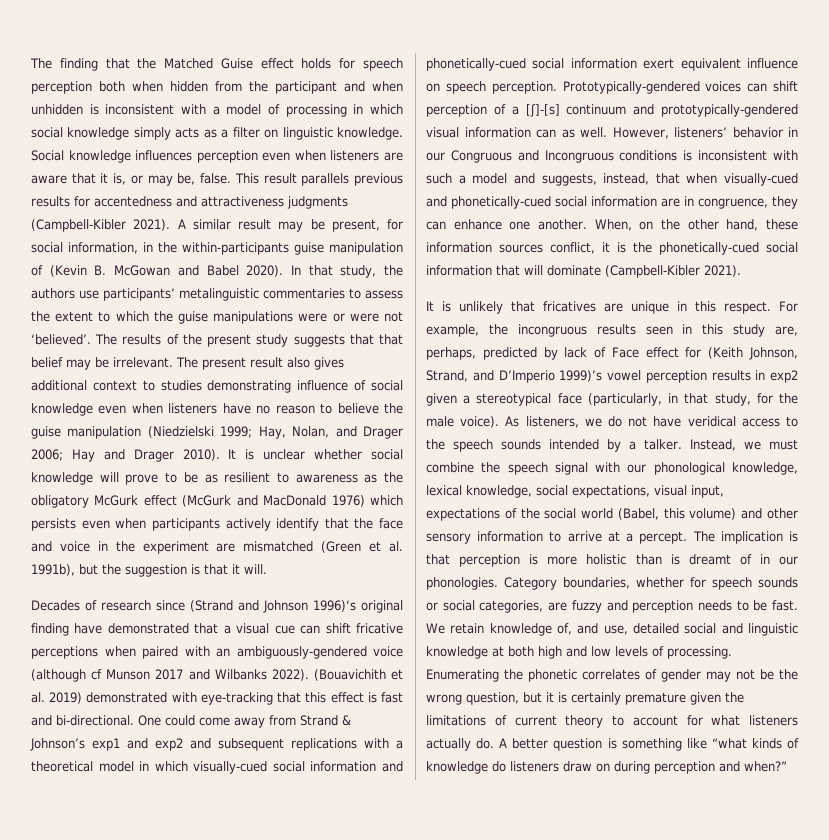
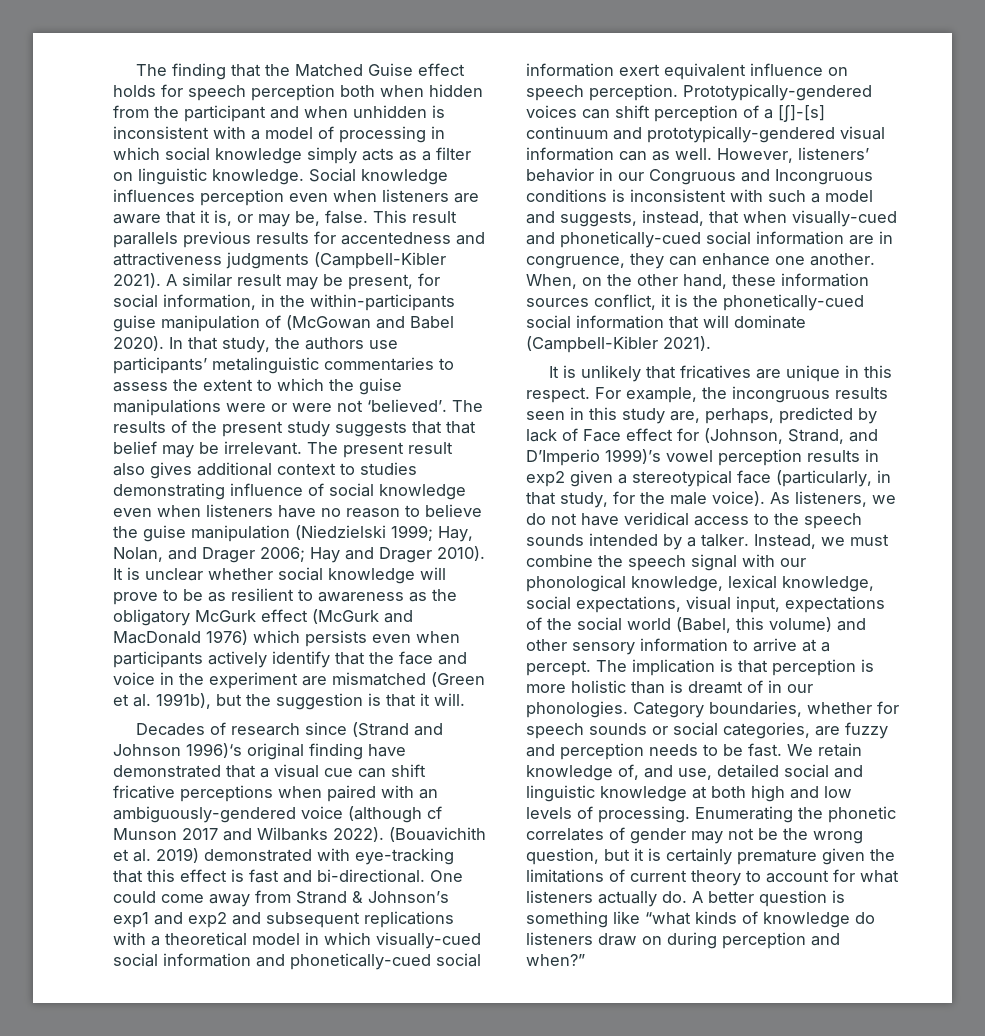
[49,265,171,277] (Kevin B. McGowan -> [286,315,371,330] (McGowan
[708,347,798,360] (Keith Johnson, -> [704,428,783,444] (Johnson,

